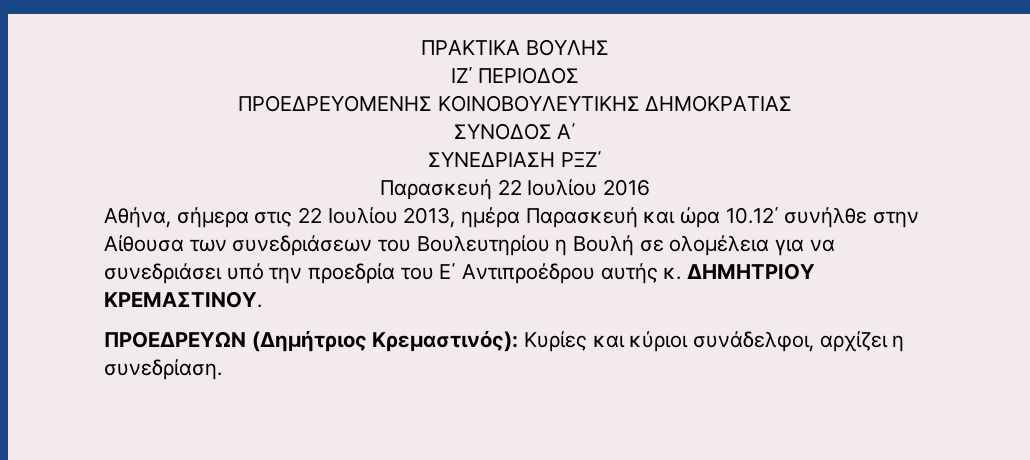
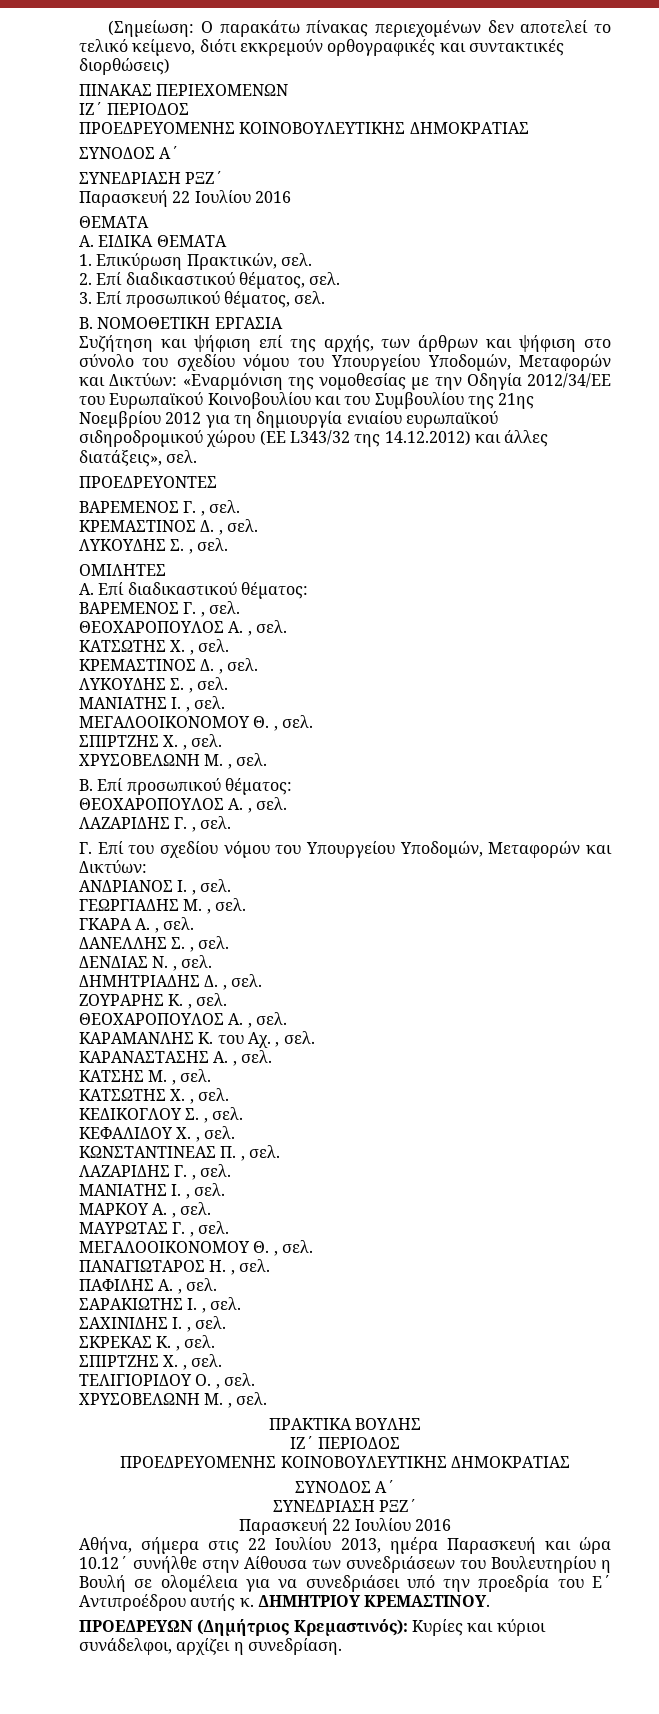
(421, 47) none -> [108,20,611,37] [79,39,564,56] [79,58,170,75] [79,84,289,96] [79,102,190,115] [79,122,529,134] [79,146,180,159] [79,171,224,184] [79,190,291,207] [79,216,149,228] [79,235,227,247] [79,253,312,270] [79,272,341,289] [79,291,326,308] [79,317,283,329] [79,335,611,352] [79,354,611,371] [79,373,611,390] [79,392,535,409] [79,411,498,428] [79,430,549,447] [79,449,198,467] [79,476,217,488] [79,500,240,516] [79,519,258,535] [79,538,228,554] [79,564,166,576] [79,582,308,599] [79,601,240,617] [79,620,287,636] [79,639,229,655] [79,658,258,674] [79,677,228,693] [79,696,225,712] [79,715,313,731] [79,734,222,750] [79,753,267,769] [79,778,292,795] [79,797,287,813] [79,816,231,832] [79,841,612,858] [79,860,147,873] [79,879,231,895] [79,898,246,914] [79,917,194,933] [79,936,229,952] [79,955,212,971] [79,974,262,990] [79,993,227,1009] [79,1012,287,1028] [79,1031,315,1048] [79,1050,272,1066] [79,1069,211,1085] [79,1088,229,1104] [79,1107,243,1123] [79,1126,235,1142] [79,1145,280,1161] [79,1164,231,1180] [79,1183,225,1199] [79,1202,211,1218] [79,1221,229,1237] [79,1240,313,1256] [79,1259,270,1275] [79,1278,217,1294] [79,1297,241,1313] [79,1316,226,1332] [79,1335,215,1351] [79,1354,222,1370] [79,1373,255,1389] [79,1392,267,1408] (Σημείωση: Ο παρακάτω πίνακας περιεχομένων δεν αποτελεί το τελικό κείμενο, διότι εκκρεμούν ορθογραφικές και συντακτικές διορθώσεις) // ΠΙΝΑΚΑΣ ΠΕΡΙΕΧΟΜΕΝΩΝ // ΙΖ΄ ΠΕΡΙΟΔΟΣ // ΠΡΟΕΔΡΕΥΟΜΕΝΗΣ ΚΟΙΝΟΒΟΥΛΕΥΤΙΚΗΣ ΔΗΜΟΚΡΑΤΙΑΣ // ΣΥΝΟΔΟΣ Α΄ // ΣΥΝΕΔΡΙΑΣΗ ΡΞΖ΄ // Παρασκευή 22 Ιουλίου 2016 // ΘΕΜΑΤΑ // Α. ΕΙΔΙΚΑ ΘΕΜΑΤΑ // 1. Επικύρωση Πρακτικών, σελ. // 2. Επί διαδικαστικού θέματος, σελ. // 3. Επί προσωπικού θέματος, σελ. // Β. ΝΟΜΟΘΕΤΙΚΗ ΕΡΓΑΣΙΑ // Συζήτηση και ψήφιση επί της αρχής, των άρθρων και ψήφιση στο σύνολο του σχεδίου νόμου του Υπουργείου Υποδομών, Μεταφορών και Δικτύων: «Εναρμόνιση της νομοθεσίας με την Οδηγία 2012/34/ΕΕ του Ευρωπαϊκού Κοινοβουλίου και του Συμβουλίου της 21ης Νοεμβρίου 2012 για τη δημιουργία ενιαίου ευρωπαϊκού σιδηροδρομικού χώρου (ΕΕ L343/32 της 14.12.2012) και άλλες διατάξεις», σελ. // ΠΡΟΕΔΡΕΥΟΝΤΕΣ // ΒΑΡΕΜΕΝΟΣ Γ. , σελ. // ΚΡΕΜΑΣΤΙΝΟΣ Δ. , σελ. // ΛΥΚΟΥΔΗΣ Σ. , σελ. // ΟΜΙΛΗΤΕΣ // Α. Επί διαδικαστικού θέματος: // ΒΑΡΕΜΕΝΟΣ Γ. , σελ. // ΘΕΟΧΑΡΟΠΟΥΛΟΣ Α. , σελ. // ΚΑΤΣΩΤΗΣ Χ. , σελ. // ΚΡΕΜΑΣΤΙΝΟΣ Δ. , σελ. // ΛΥΚΟΥΔΗΣ Σ. , σελ. // ΜΑΝΙΑΤΗΣ Ι. , σελ. // ΜΕΓΑΛΟΟΙΚΟΝΟΜΟΥ Θ. , σελ. // ΣΠΙΡΤΖΗΣ Χ. , σελ. // ΧΡΥΣΟΒΕΛΩΝΗ Μ. , σελ. // Β. Επί προσωπικού θέματος: // ΘΕΟΧΑΡΟΠΟΥΛΟΣ Α. , σελ. // ΛΑΖΑΡΙΔΗΣ Γ. , σελ. // Γ. Επί του σχεδίου νόμου του Υπουργείου Υποδομών, Μεταφορών και Δικτύων: // ΑΝΔΡΙΑΝΟΣ Ι. , σελ. // ΓΕΩΡΓΙΑΔΗΣ Μ. , σελ. // ΓΚΑΡΑ Α. , σελ. // ΔΑΝΕΛΛΗΣ Σ. , σελ. // ΔΕΝΔΙΑΣ Ν. , σελ. // ΔΗΜΗΤΡΙΑΔΗΣ Δ. , σελ. // ΖΟΥΡΑΡΗΣ Κ. , σελ. // ΘΕΟΧΑΡΟΠΟΥΛΟΣ Α. , σελ. // ΚΑΡΑΜΑΝΛΗΣ Κ. του Αχ. , σελ. // ΚΑΡΑΝΑΣΤΑΣΗΣ Α. , σελ. // ΚΑΤΣΗΣ Μ. , σελ. // ΚΑΤΣΩΤΗΣ Χ. , σελ. // ΚΕΔΙΚΟΓΛΟΥ Σ. , σελ. // ΚΕΦΑΛΙΔΟΥ Χ. , σελ. // ΚΩΝΣΤΑΝΤΙΝΕΑΣ Π. , σελ. // ΛΑΖΑΡΙΔΗΣ Γ. , σελ. // ΜΑΝΙΑΤΗΣ Ι. , σελ. // ΜΑΡΚΟΥ Α. , σελ. // ΜΑΥΡΩΤΑΣ Γ. , σελ. // ΜΕΓΑΛΟΟΙΚΟΝΟΜΟΥ Θ. , σελ. // ΠΑΝΑΓΙΩΤΑΡΟΣ Η. , σελ. // ΠΑΦΙΛΗΣ Α. , σελ. // ΣΑΡΑΚΙΩΤΗΣ Ι. , σελ. // ΣΑΧΙΝΙΔΗΣ Ι. , σελ. // ΣΚΡΕΚΑΣ Κ. , σελ. // ΣΠΙΡΤΖΗΣ Χ. , σελ. // ΤΕΛΙΓΙΟΡΙΔΟΥ Ο. , σελ. // ΧΡΥΣΟΒΕΛΩΝΗ Μ. , σελ. //

